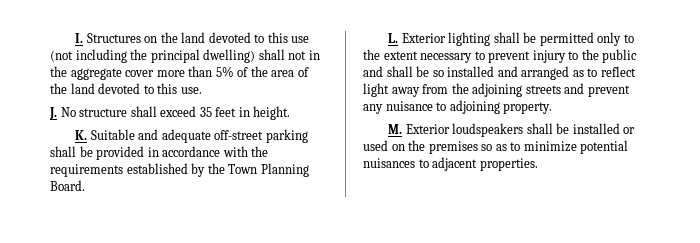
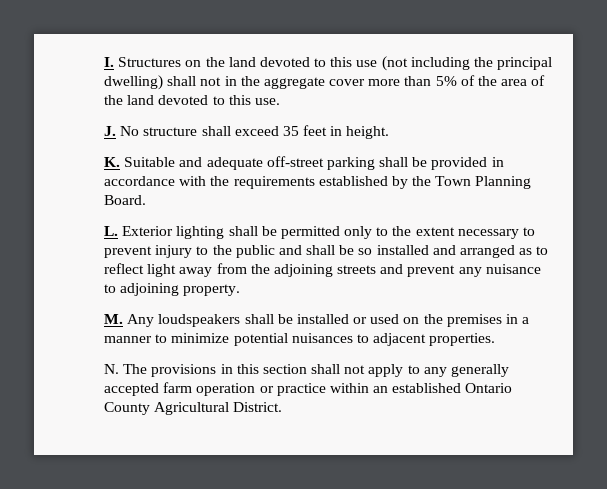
[405,124,450,134] Exterior -> [127,314,155,327] Any
[481,144,507,151] so as -> [506,314,530,324] [104,336,152,343] in a manner
(538, 164) none -> [104,364,510,377] [104,382,513,396] [104,402,283,415] // N. The provisions in this section shall not apply to any generally accepted farm operation or practice within an established Ontario County Agricultural District.

